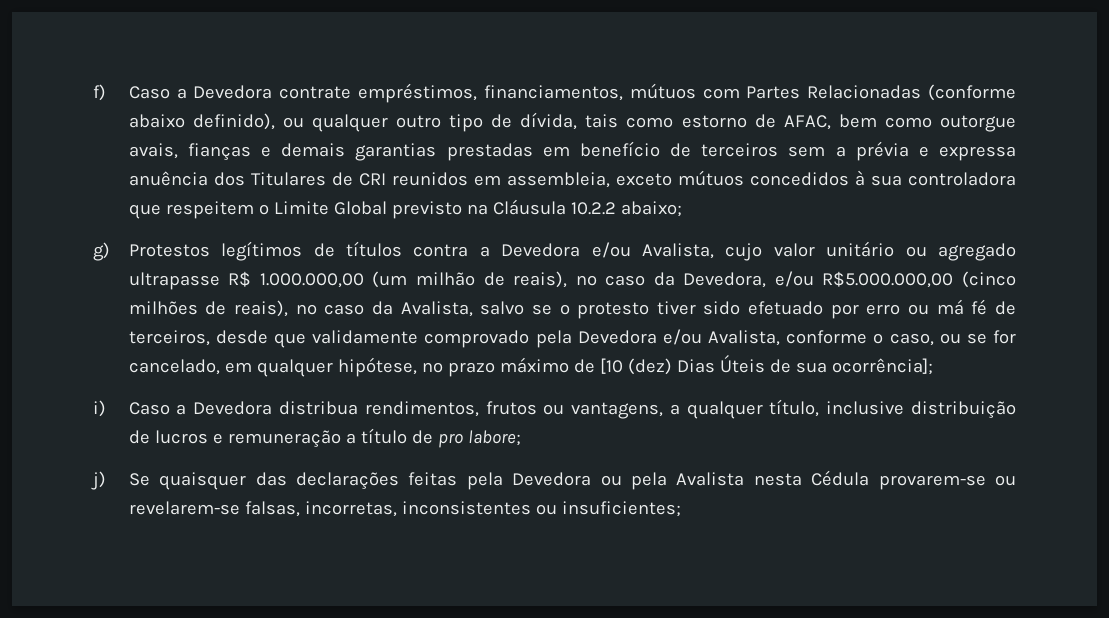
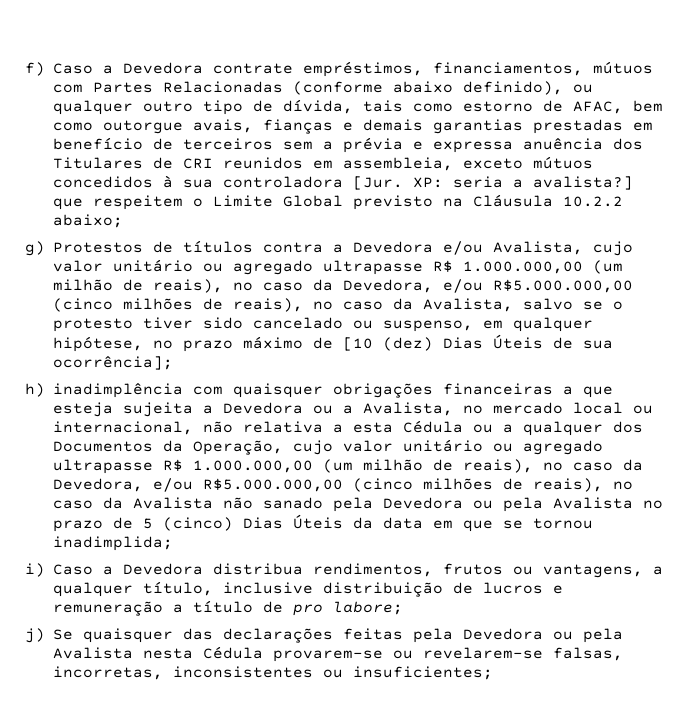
(1016, 179) none -> [353,176,633,190] [Jur. XP: seria a avalista?]
[221,241,303,261] legítimos -> (143, 247) none
[748,299,1016,319] [128,329,1016,348] [128,359,220,375] efetuado por erro ou má fé de terceiros, desde que validamente comprovado pela Devedora e/ou Avalista, conforme o caso, ou se for cancelado, -> [253,317,473,332] cancelado ou suspenso,
(933, 366) none -> [25,383,613,398] [53,402,653,417] [53,420,643,436] [53,439,603,455] [53,459,643,474] [53,478,633,492] [53,497,663,512] [53,514,593,532] [53,536,173,551] // h) inadimplência com quaisquer obrigações financeiras a que esteja sujeita a Devedora ou a Avalista, no mercado local ou internacional, não relativa a esta Cédula ou a qualquer dos Documentos da Operação, cujo valor unitário ou agregado ultrapasse R$ 1.000.000,00 (um milhão de reais), no caso da Devedora, e/ou R$5.000.000,00 (cinco milhões de reais), no caso da Avalista não sanado pela Devedora ou pela Avalista no prazo de 5 (cinco) Dias Úteis da data em que se tornou inadimplida;

